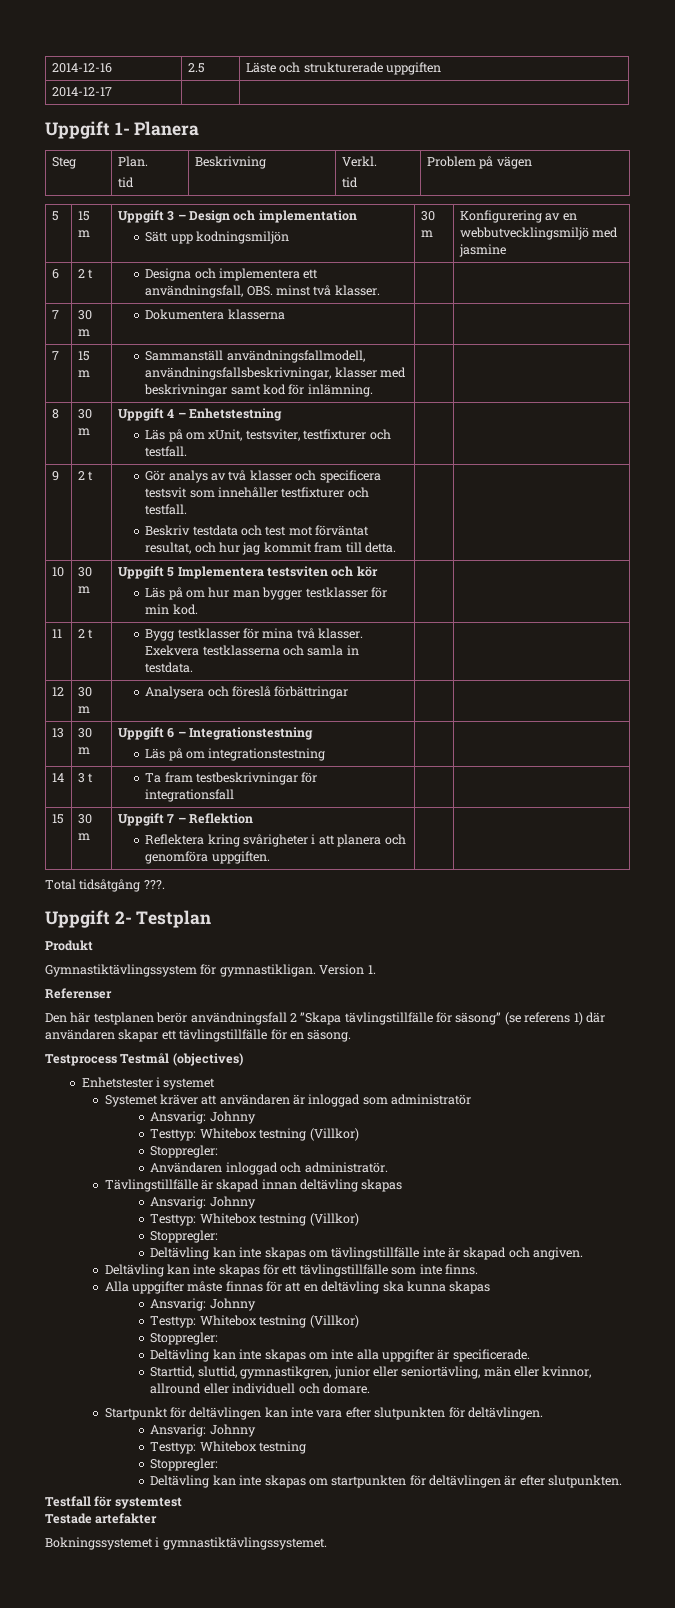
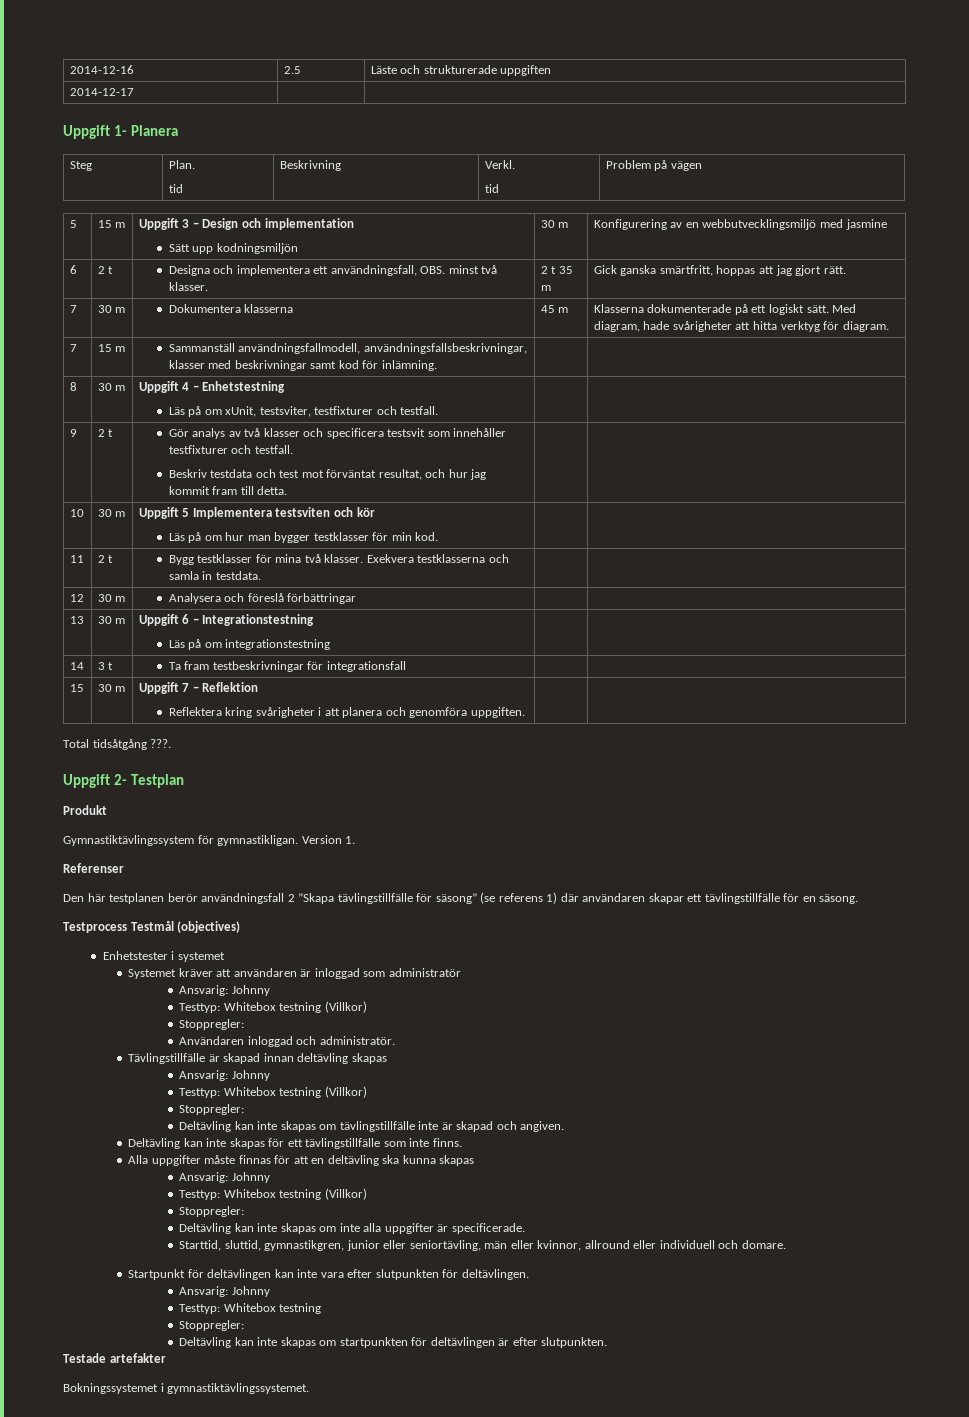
(380, 290) | -> [540,266,573,274] [540,285,551,291] [593,265,846,276] 2 t 35 m | Gick ganska smärtfritt, hoppas att jag gjort rätt.
(285, 314) | -> [540,305,569,313] [593,304,857,315] [593,321,889,332] 45 m | Klasserna dokumenterade på ett logiskt sätt. Med diagram, hade svårigheter att hitta verktyg för diagram.
[45,1496,182,1509] // Testfall för systemtest -> (608, 1342) none

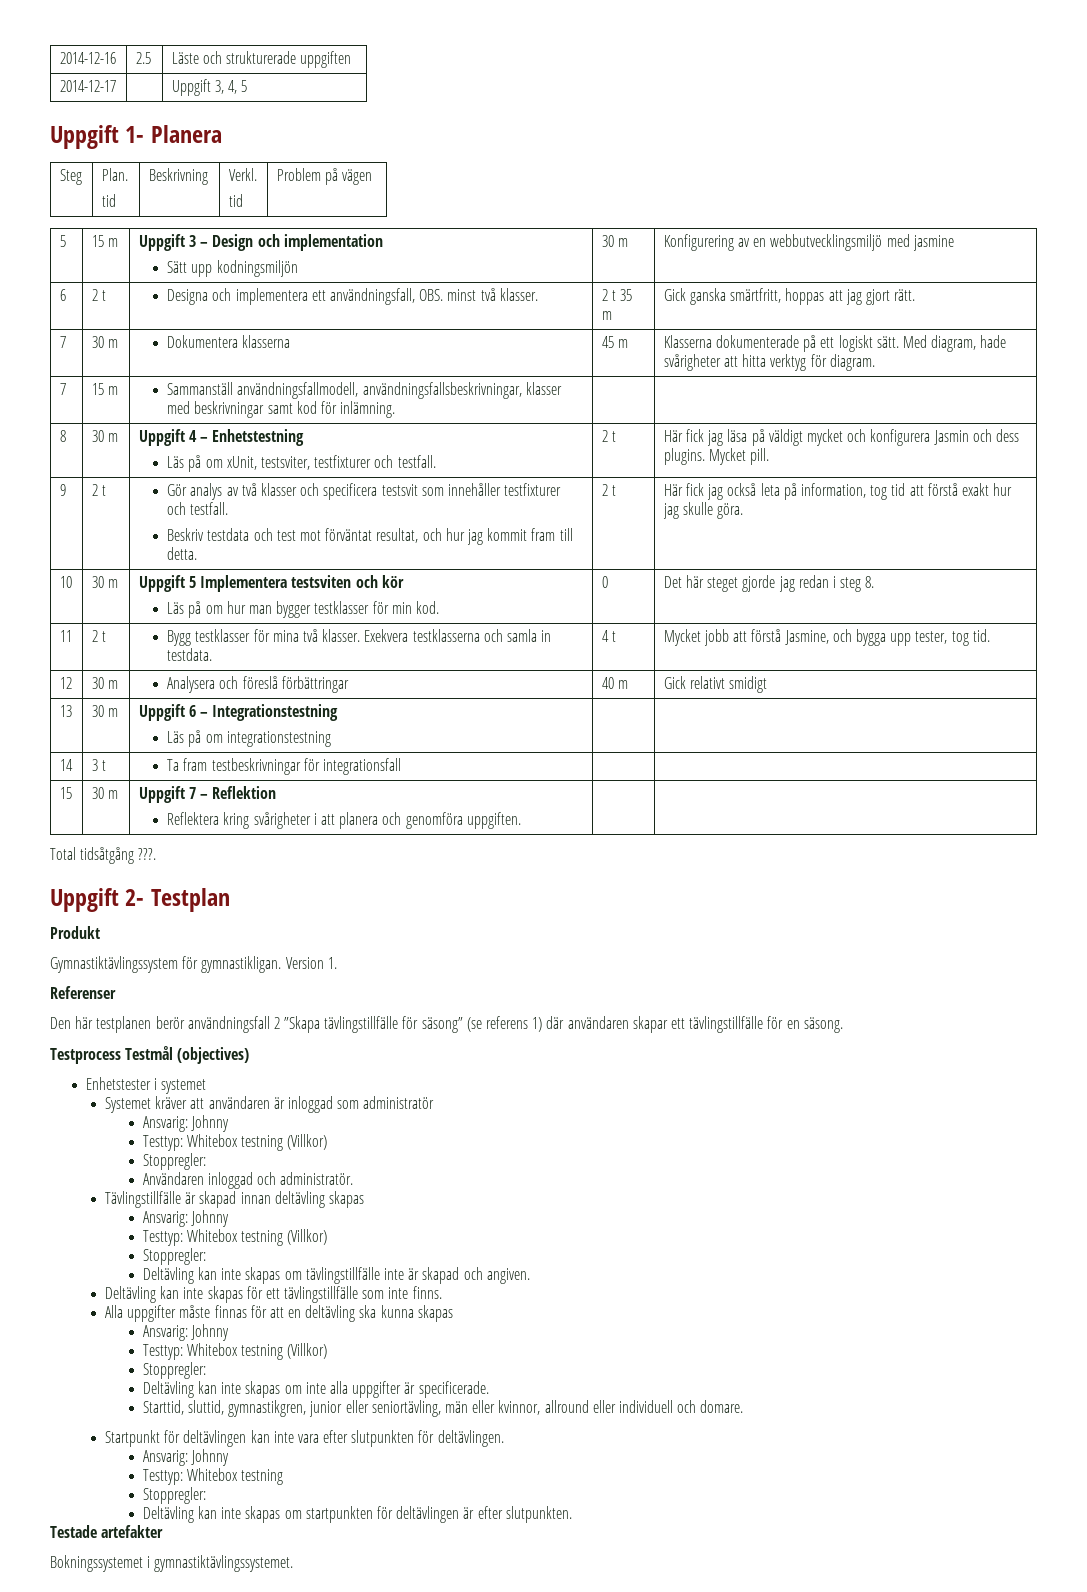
(134, 92) none -> [171,79,248,96] Uppgift 3, 4, 5
(439, 410) | -> [601,430,617,442] [663,429,1019,446] [663,448,770,465] 2 t | Här fick jag läsa på väldigt mycket och konfigurera Jasmin och dess plugins. Mycket pill.
(288, 490) | -> [601,484,617,496] [663,483,1013,500] [662,502,744,519] 2 t | Här fick jag också leta på information, tog tid att förstå exakt hur jag skulle göra.
(439, 536) | -> [601,576,608,588] [663,575,875,592] 0 | Det här steget gjorde jag redan i steg 8.
(261, 575) | -> [601,630,617,642] [663,629,990,646] 4 t | Mycket jobb att förstå Jasmine, och bygga upp tester, tog tid.
(357, 598) | -> [601,677,629,689] [663,676,768,693] 40 m | Gick relativt smidigt

